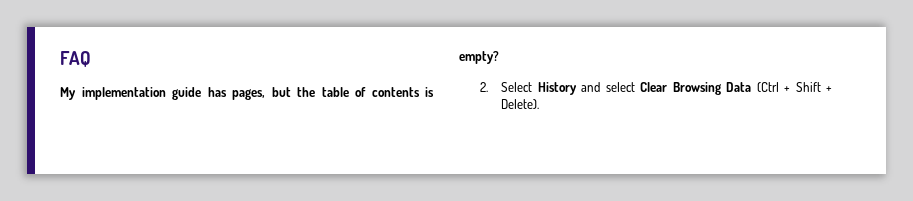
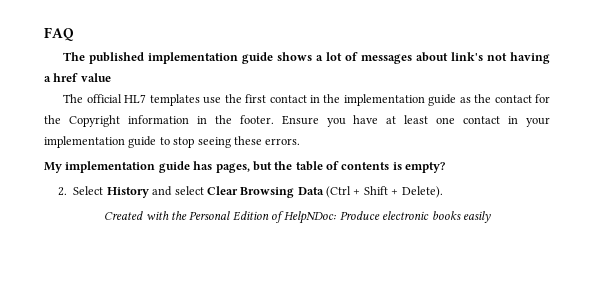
(91, 59) none -> [63,52,550,64] [44,73,111,82] [63,94,550,106] [44,115,551,127] [44,136,301,148] // The published implementation guide shows a lot of messages about link's not having a href value // The official HL7 templates use the first contact in the implementation guide as the contact for the Copyright information in the footer. Ensure you have at least one contact in your implementation guide to stop seeing these errors.
(540, 104) none -> [104,211,491,224] // Created with the Personal Edition of HelpNDoc: Produce electronic books easily

